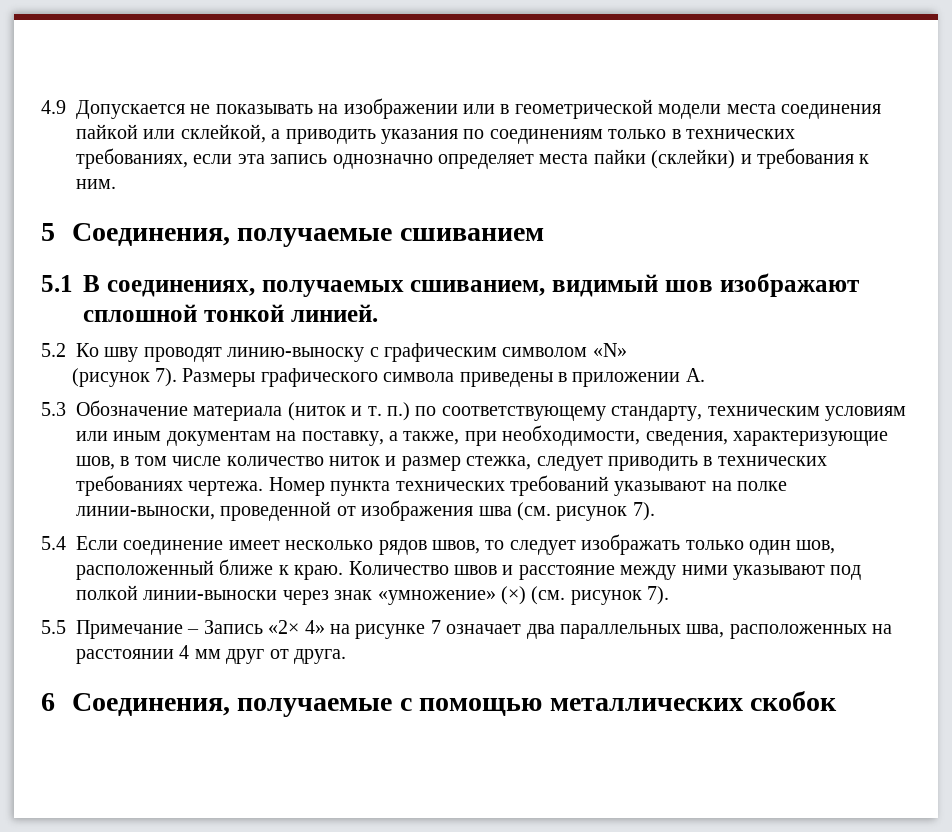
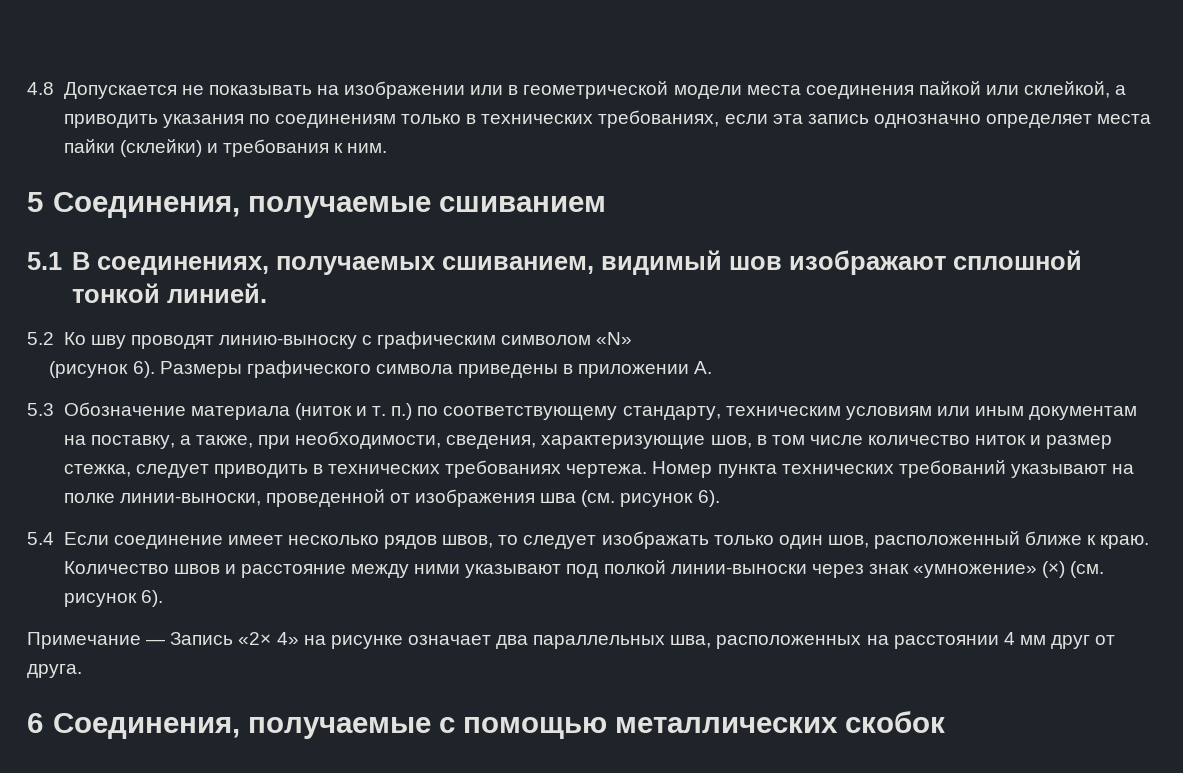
[41,100,66,114] 4.9 -> [27,82,54,95] 4.8
[154,368,177,387] 7). -> [132,361,155,378] 6).
[632,502,655,521] 7). -> [697,490,720,507] 6).
[647,586,670,605] [41,620,200,639] 7). // 5.5 Примечание – -> [140,590,163,607] [27,632,166,649] 6). // Примечание —
[430,620,441,634] 7 -> (403, 642) none

